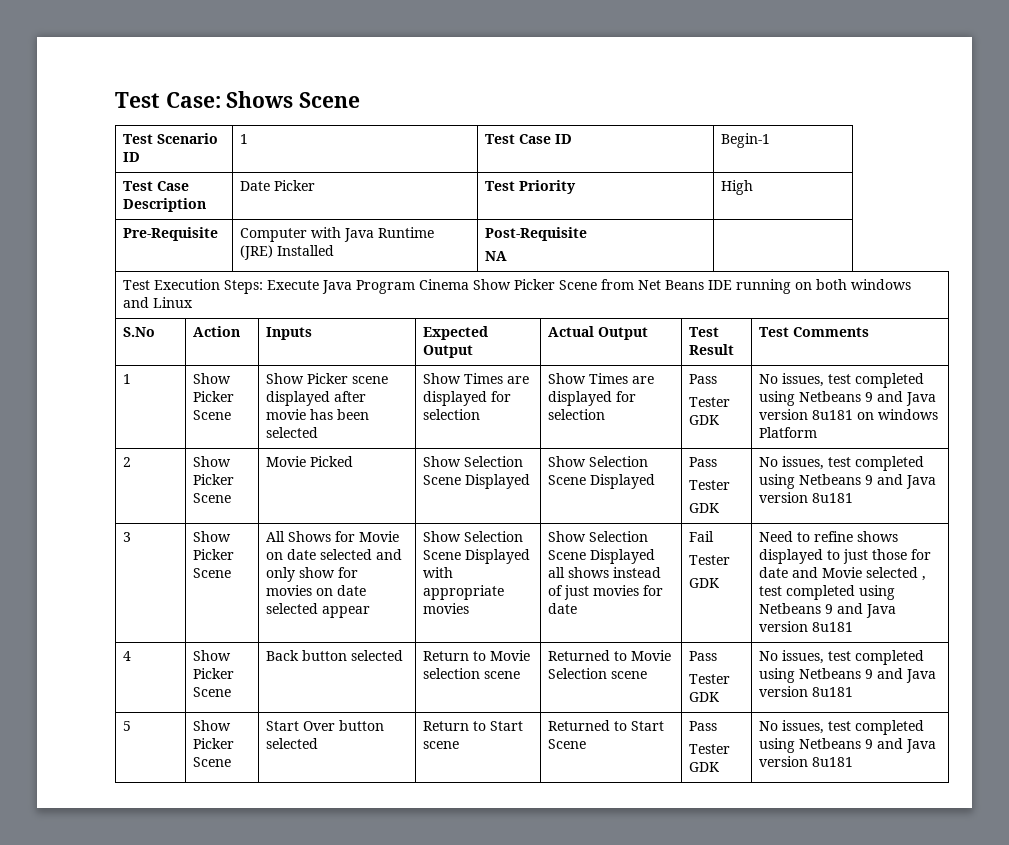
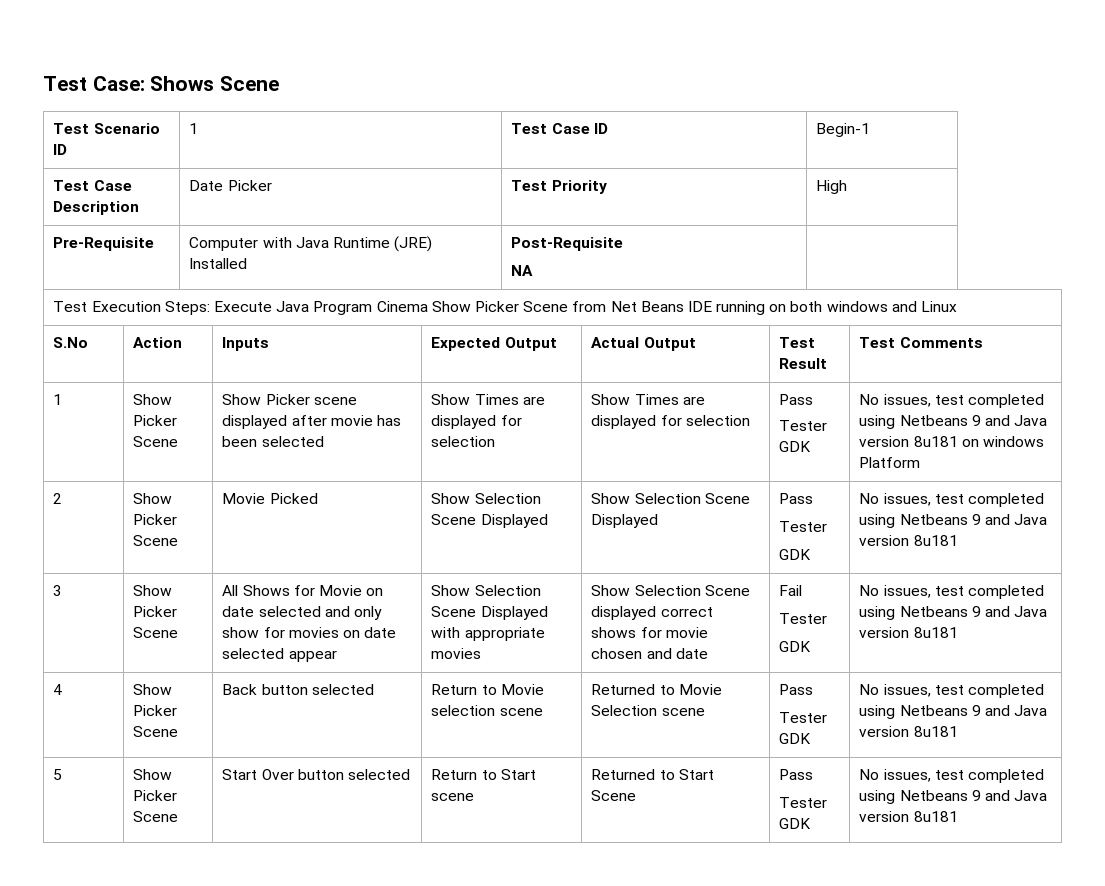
[590,549,656,564] [548,567,662,578] [548,585,664,600] [548,603,578,614] [689,531,715,542] [689,555,731,565] [689,578,720,588] [759,531,899,542] [759,549,932,564] [759,567,927,581] Displayed all shows instead of just movies for date | Fail // Tester // GDK | Need to refine shows displayed to just those for date and Movie selected , -> [591,606,713,620] [591,627,708,638] [591,648,708,659] [779,585,803,596] [779,613,828,624] [779,641,812,652] [859,585,931,598] displayed correct shows for movie chosen and date | Fail // Tester // GDK | No issues,

